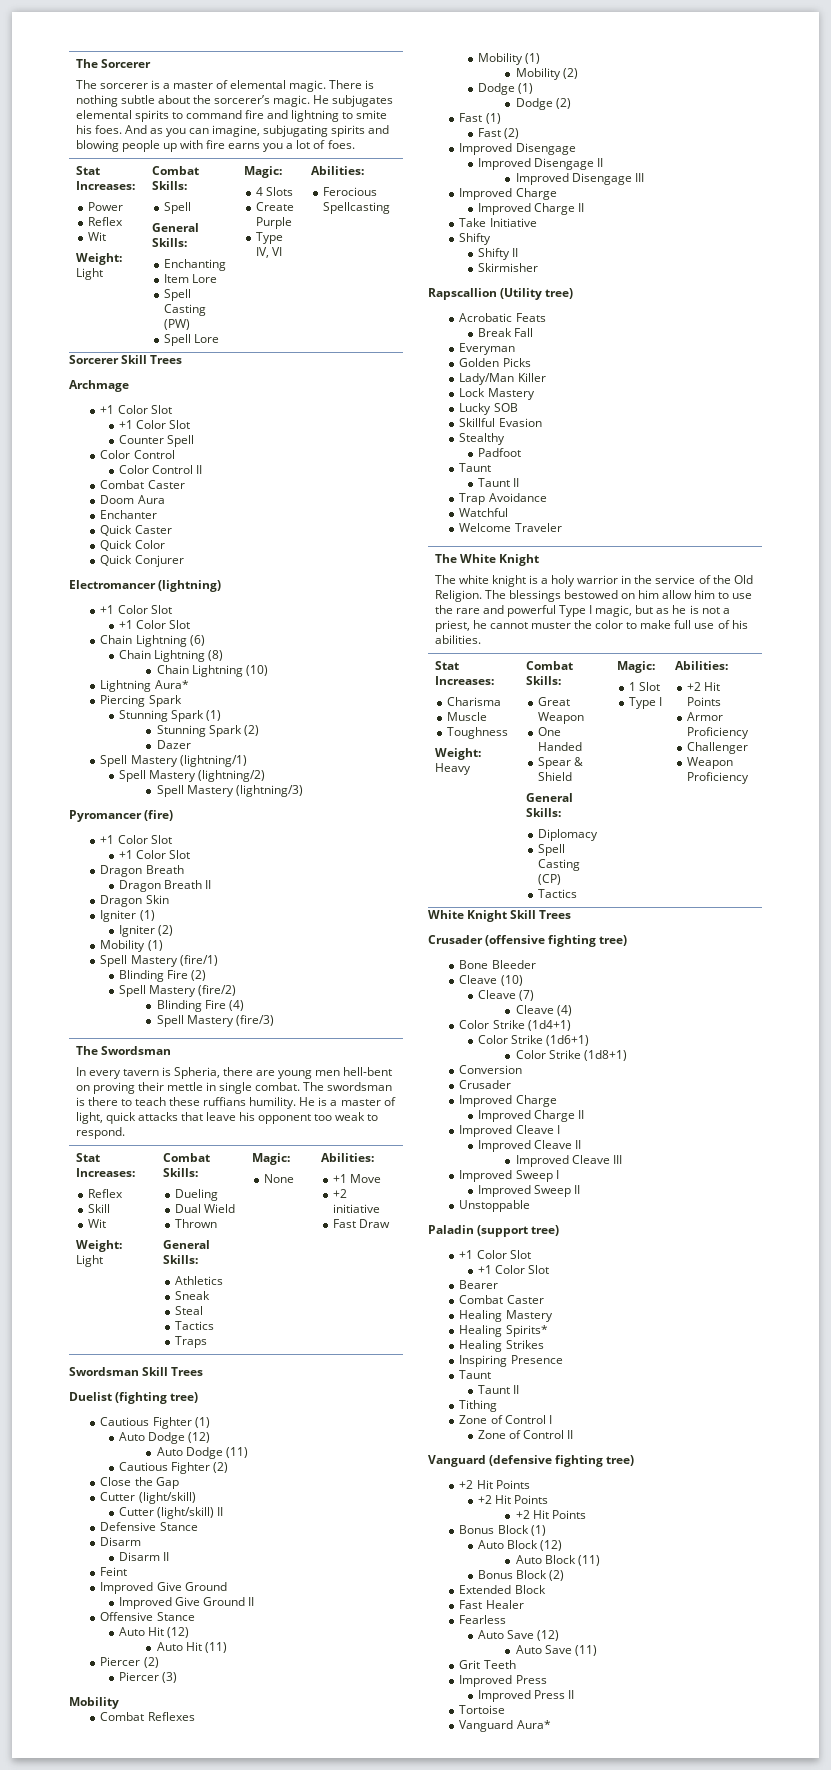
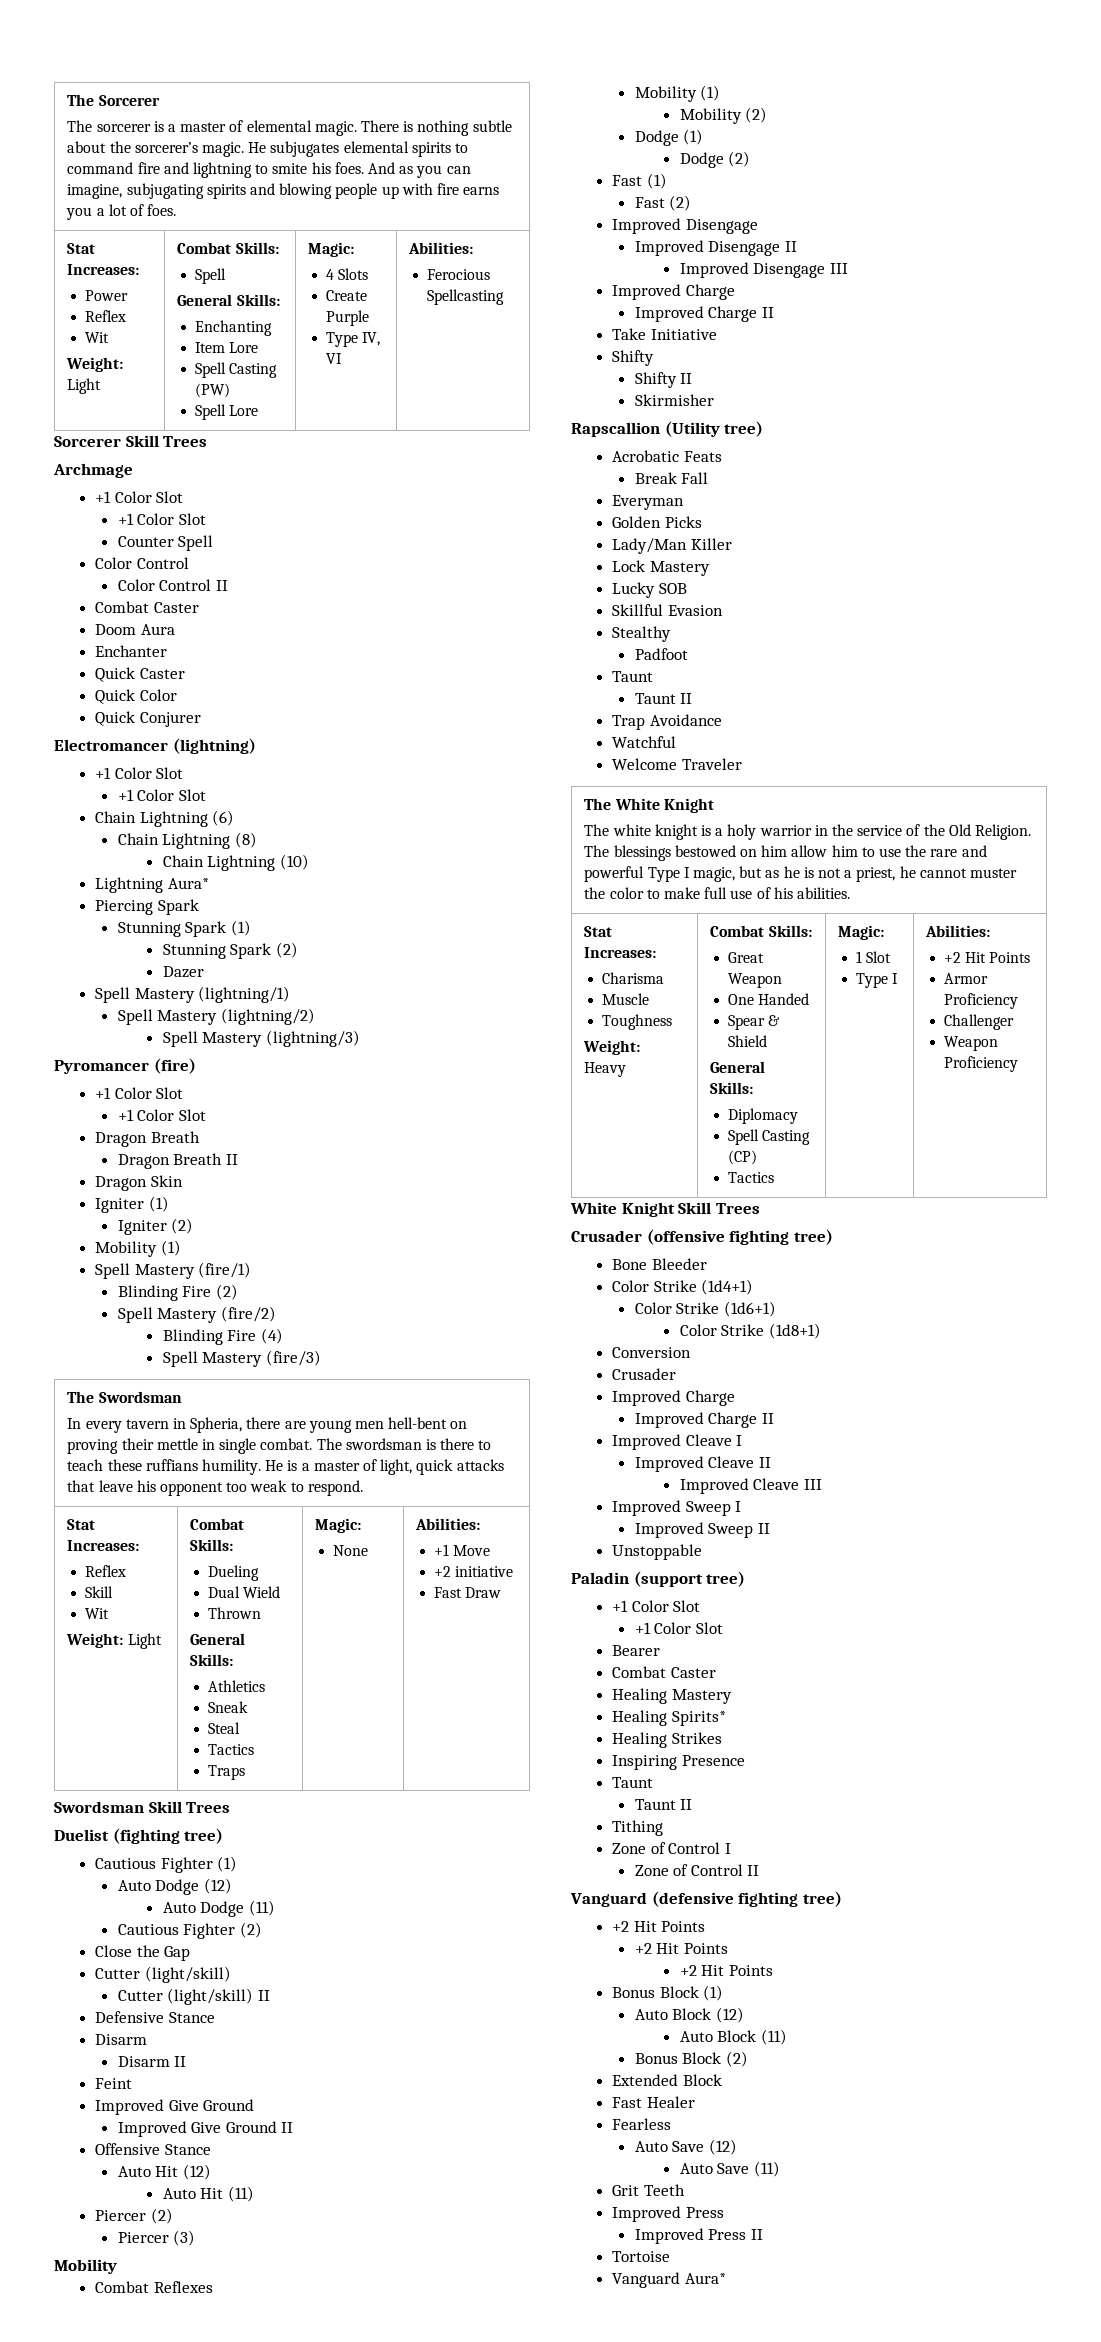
[161,1067,171,1076] is -> [173,1418,187,1429] in
[459,975,523,986] [478,990,535,1001] [515,1005,572,1016] // Cleave (10) // Cleave (7) // Cleave (4) -> (707, 1264) none

